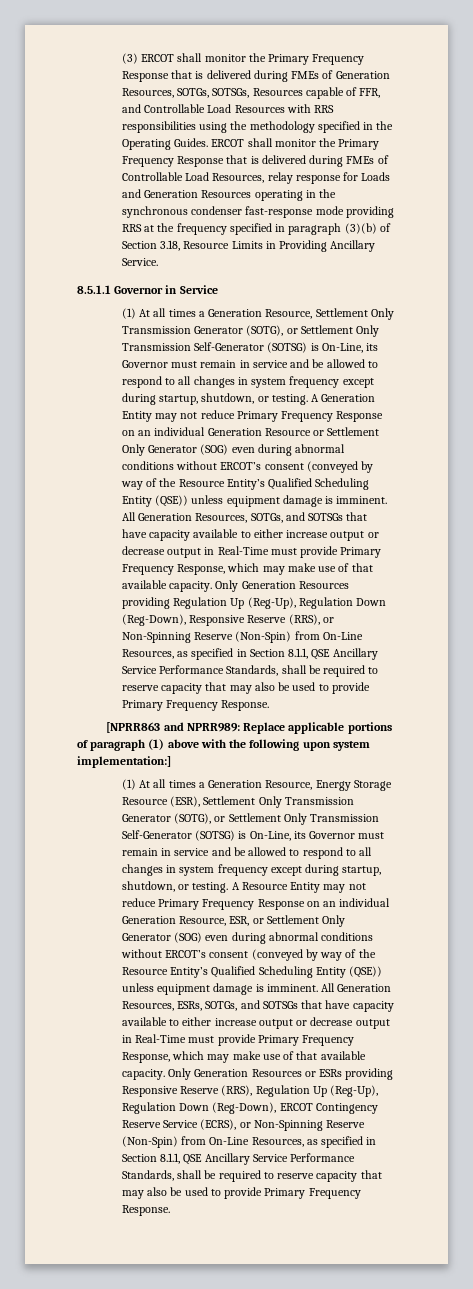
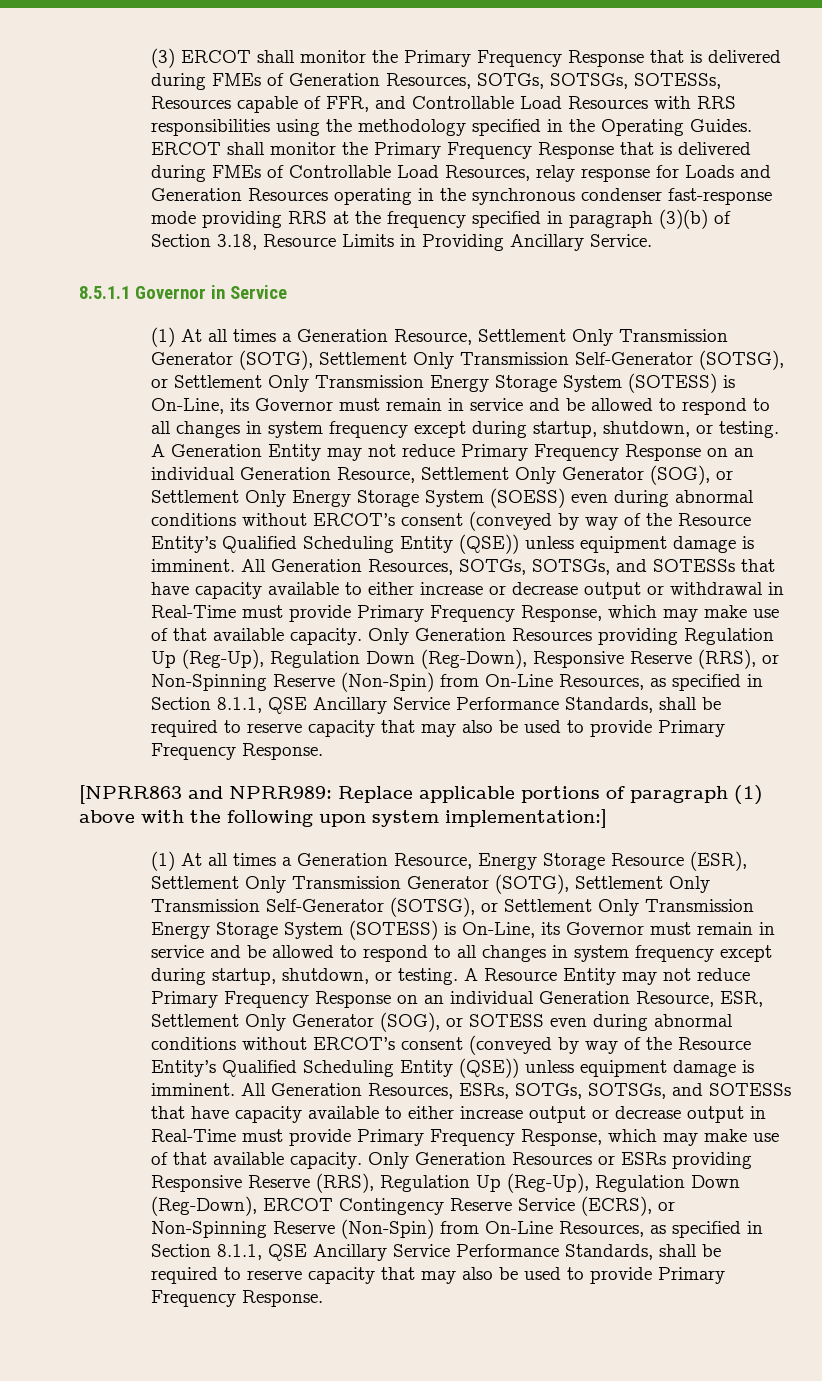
(250, 93) none -> [633,73,721,89] SOTESSs,
[286,325,380,337] [121,342,308,353] or Settlement Only Transmission Self-Generator (SOTSG) -> [318,350,784,370] [150,373,717,393] Settlement Only Transmission Self-Generator (SOTSG), or Settlement Only Transmission Energy Storage System (SOTESS)
[264,427,380,436] [121,444,229,456] Resource or Settlement Only Generator (SOG) -> [336,465,733,485] [150,488,565,508] Resource, Settlement Only Generator (SOG), or Settlement Only Energy Storage System (SOESS)
[285,512,368,521] [121,529,379,541] [121,546,202,558] and SOTSGs that have capacity available to either increase output or decrease output -> [531,559,775,575] [150,582,763,599] SOTSGs, and SOTESSs that have capacity available to either increase or decrease output or withdrawal
[214,813,380,825] [121,830,236,841] or Settlement Only Transmission Self-Generator (SOTSG) -> [574,876,710,893] [150,897,754,917] [150,920,438,940] Settlement Only Transmission Self-Generator (SOTSG), or Settlement Only Transmission Energy Storage System (SOTESS)
[252,915,346,927] [121,932,203,943] or Settlement Only Generator (SOG) -> [150,1012,544,1032] Settlement Only Generator (SOG), or SOTESS
[240,1000,298,1009] and SOTSGs -> [587,1083,791,1099] SOTSGs, and SOTESSs

